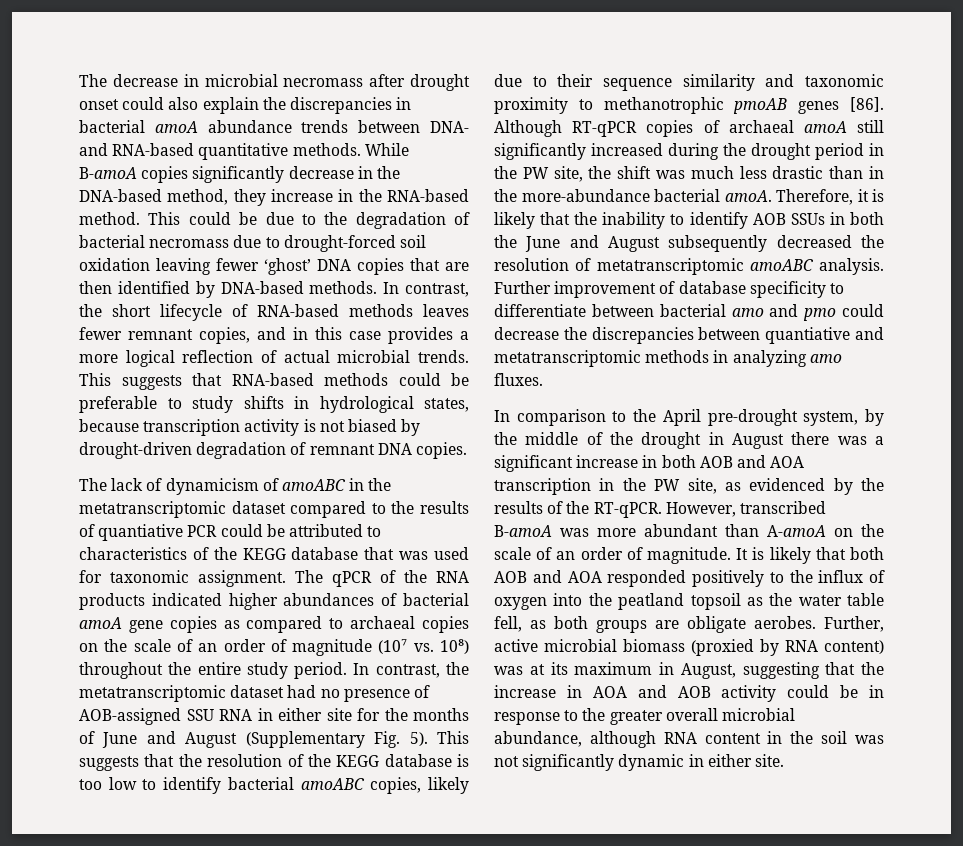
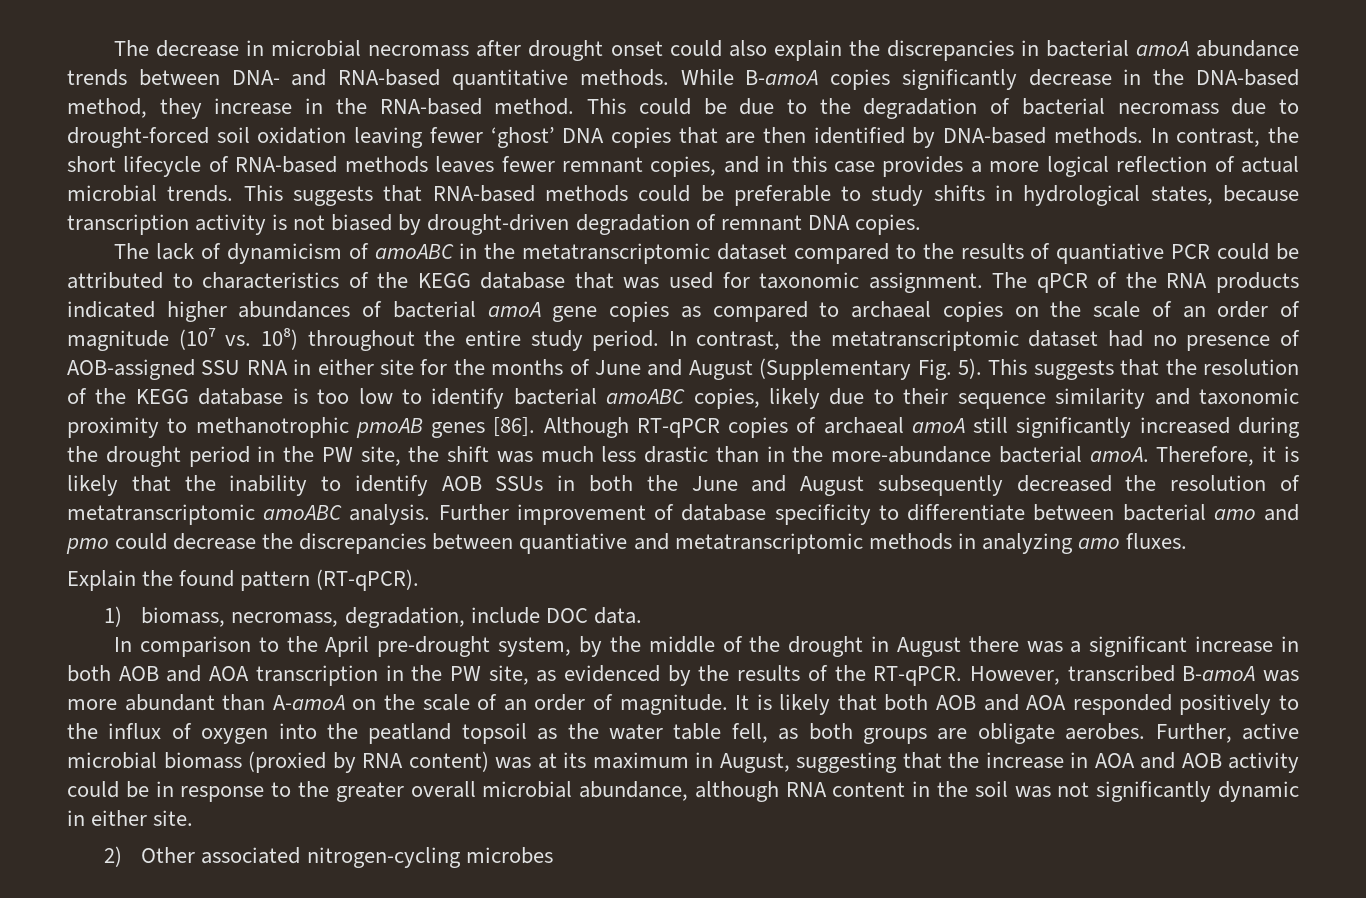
(543, 379) none -> [67,569,420,591] [104,606,642,628] // Explain the found pattern (RT-qPCR). // 1) biomass, necromass, degradation, include DOC data.
(784, 760) none -> [104,846,553,868] // 2) Other associated nitrogen-cycling microbes

